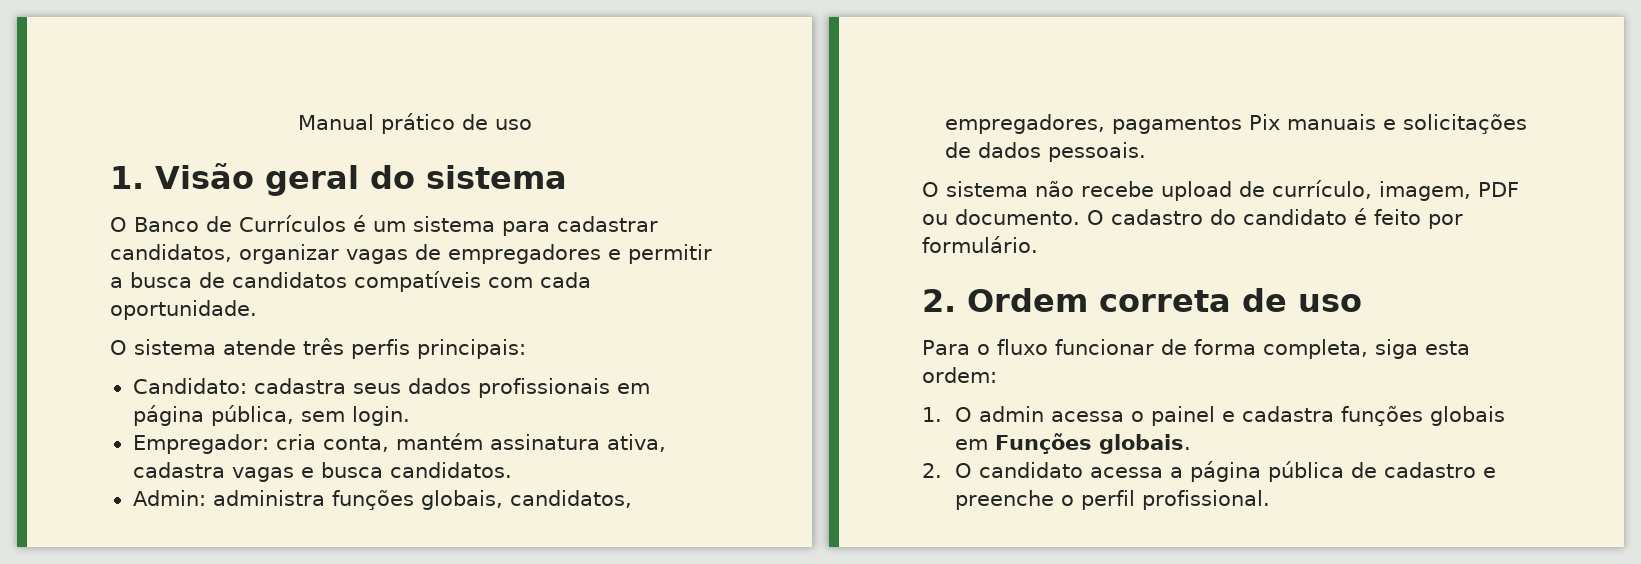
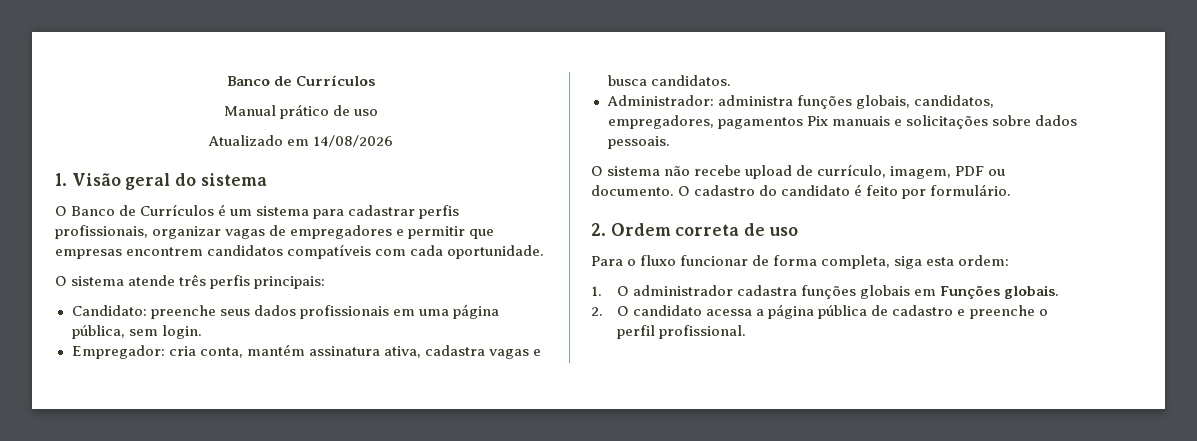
(297, 122) none -> [226,75,376,86] Banco de Currículos //
(532, 124) none -> [207,135,394,147] // Atualizado em 14/08/2026
[110,244,232,262] candidatos, -> [419,205,460,219] [55,225,148,239] perfis profissionais,
[110,272,225,288] a busca de -> [469,229,495,239] [55,247,204,259] que empresas encontrem
[253,378,346,394] cadastra -> [150,305,216,319] preenche
(650, 388) none -> [418,309,449,316] uma
[132,490,206,506] Admin: -> [606,95,714,106] Administrador:
[944,142,971,158] de -> [991,115,1031,126] sobre
[978,406,1235,426] admin acessa o painel e -> [633,285,734,296] administrador

